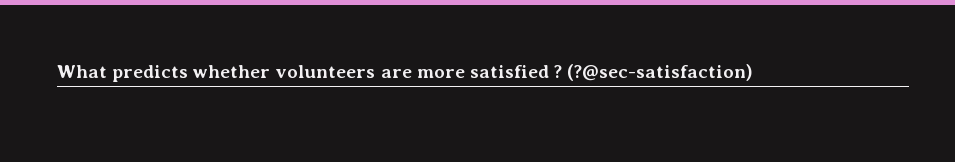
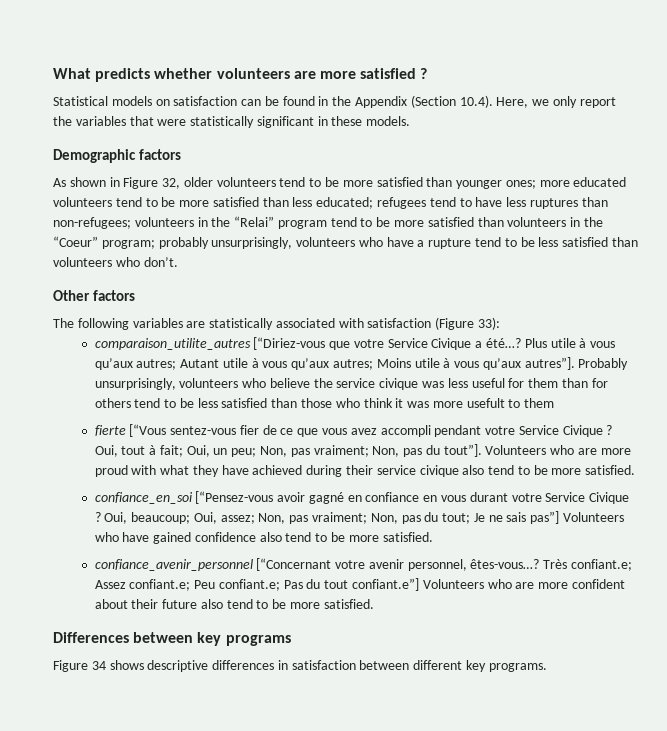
[567,64,754,81] (?@sec-satisfaction) -> [53,95,616,108] [53,116,411,128] [53,149,181,163] [53,177,627,189] [53,197,608,209] [53,216,603,229] [53,236,638,249] [53,257,178,267] [53,290,135,301] [53,317,501,330] [94,337,616,350] [94,357,629,370] [94,378,608,390] [94,398,555,408] [94,424,613,437] [94,444,631,457] [94,465,636,477] [94,491,630,504] [94,511,624,524] [94,532,433,544] [94,558,632,571] [94,578,625,591] [94,599,374,609] [53,632,291,646] [53,660,547,672] // Statistical models on satisfaction can be found in the Appendix (Section 10.4). Here, we only report the variables that were statistically significant in these models. // Demographic factors // As shown in Figure 32, older volunteers tend to be more satisfied than younger ones; more educated volunteers tend to be more satisfied than less educated; refugees tend to have less ruptures than non-refugees; volunteers in the “Relai” program tend to be more satisfied than volunteers in the “Coeur” program; probably unsurprisingly, volunteers who have a rupture tend to be less satisfied than volunteers who don’t. // Other factors // The following variables are statistically associated with satisfaction (Figure 33): // comparaison_utilite_autres [“Diriez-vous que votre Service Civique a été…? Plus utile à vous qu’aux autres; Autant utile à vous qu’aux autres; Moins utile à vous qu’aux autres”]. Probably unsurprisingly, volunteers who believe the service civique was less useful for them than for others tend to be less satisfied than those who think it was more usefult to them // fierte [“Vous sentez-vous fier de ce que vous avez accompli pendant votre Service Civique ? Oui, tout à fait; Oui, un peu; Non, pas vraiment; Non, pas du tout”]. Volunteers who are more proud with what they have achieved during their service civique also tend to be more satisfied. // confiance_en_soi [“Pensez-vous avoir gagné en confiance en vous durant votre Service Civique ? Oui, beaucoup; Oui, assez; Non, pas vraiment; Non, pas du tout; Je ne sais pas”] Volunteers who have gained confidence also tend to be more satisfied. // confiance_avenir_personnel [“Concernant votre avenir personnel, êtes-vous…? Très confiant.e; Assez confiant.e; Peu confiant.e; Pas du tout confiant.e”] Volunteers who are more confident about their future also tend to be more satisfied. // Differences between key programs // Figure 34 shows descriptive differences in satisfaction between different key programs.

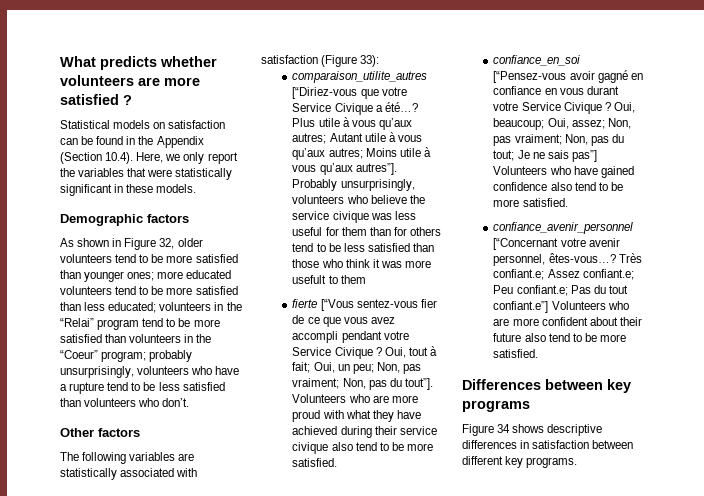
[377,197,608,209] [53,217,131,229] refugees tend to have less ruptures than non-refugees; -> (157, 307) none

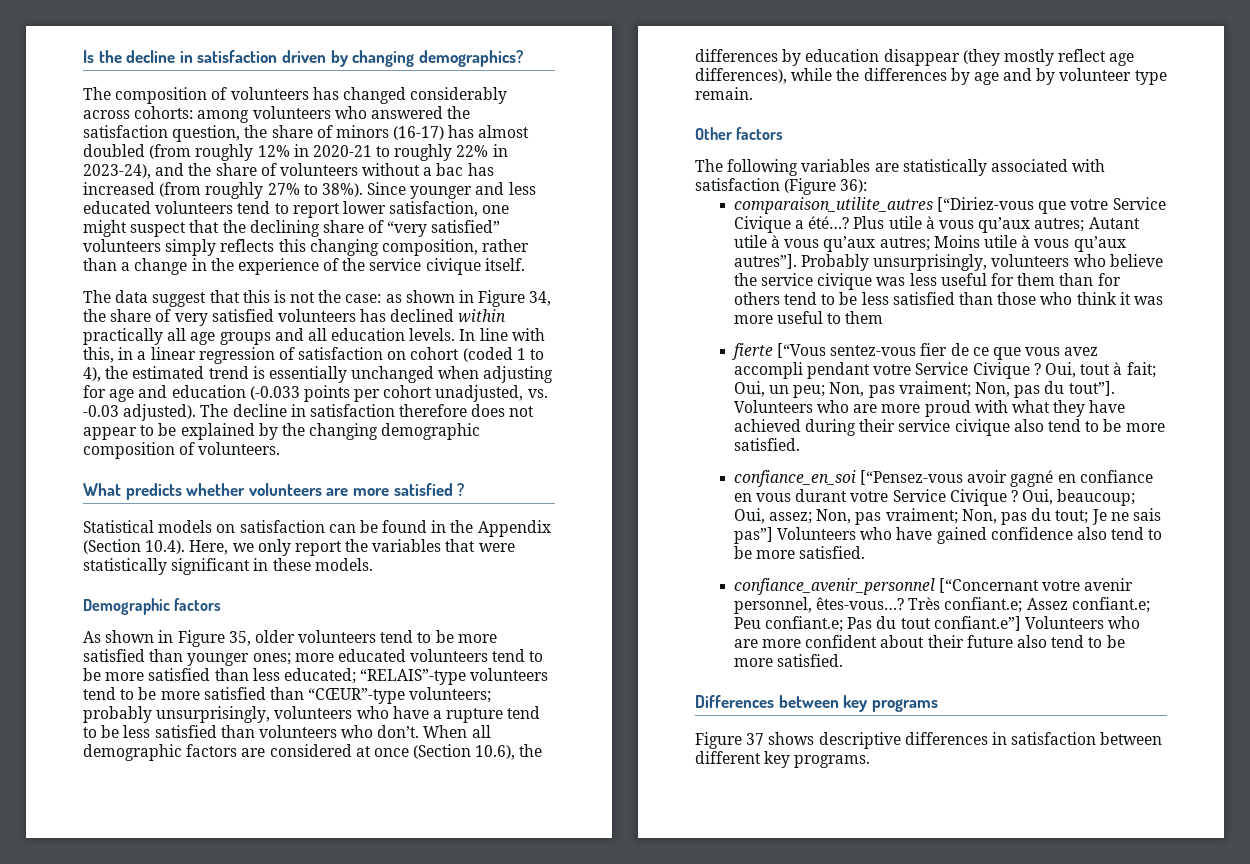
(60, 61) none -> [83,50,523,67] [83,87,508,104] [83,106,471,123] [83,125,530,142] [83,144,508,161] [83,163,494,179] [83,182,536,199] [83,201,510,218] [83,220,501,237] [83,239,530,256] [83,258,525,275] [83,290,552,307] [83,309,507,326] [83,328,545,345] [83,347,545,364] [83,366,554,383] [83,385,548,402] [83,404,535,421] [83,423,481,440] [83,442,281,459] Is the decline in satisfaction driven by changing demographics? // The composition of volunteers has changed considerably across cohorts: among volunteers who answered the satisfaction question, the share of minors (16-17) has almost doubled (from roughly 12% in 2020-21 to roughly 22% in 2023-24), and the share of volunteers without a bac has increased (from roughly 27% to 38%). Since younger and less educated volunteers tend to report lower satisfaction, one might suspect that the declining share of “very satisfied” volunteers simply reflects this changing composition, rather than a change in the experience of the service civique itself. // The data suggest that this is not the case: as shown in Figure 34, the share of very satisfied volunteers has declined within practically all age groups and all education levels. In line with this, in a linear regression of satisfaction on cohort (coded 1 to 4), the estimated trend is essentially unchanged when adjusting for age and education (-0.033 points per cohort unadjusted, vs. -0.03 adjusted). The decline in satisfaction therefore does not appear to be explained by the changing demographic composition of volunteers. //
[159,238,175,249] 32, -> [228,631,251,646] 35,
[159,302,242,311] [60,318,220,330] [60,334,212,343] [60,350,147,362] volunteers in the “Relai” program tend to be more satisfied than volunteers in the “Coeur” program; -> [360,668,549,685] [83,687,492,704] “RELAIS”-type volunteers tend to be more satisfied than “CŒUR”-type volunteers;
(190, 402) none -> [423,725,491,738] [83,744,543,761] [695,49,1135,66] [695,68,1167,85] [695,87,753,100] When all demographic factors are considered at once (Section 10.6), the differences by education disappear (they mostly reflect age differences), while the differences by age and by volunteer type remain.
[360,55,380,67] 33): -> [840,179,868,193] 36):
[292,275,327,284] usefult -> [777,311,824,324] useful
[497,424,511,433] 34 -> [746,733,765,745] 37

